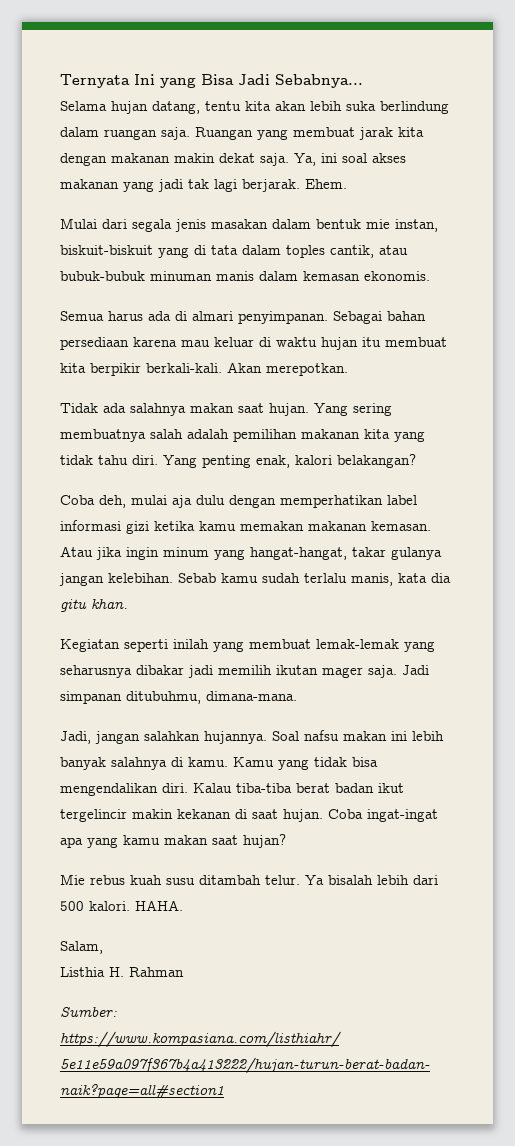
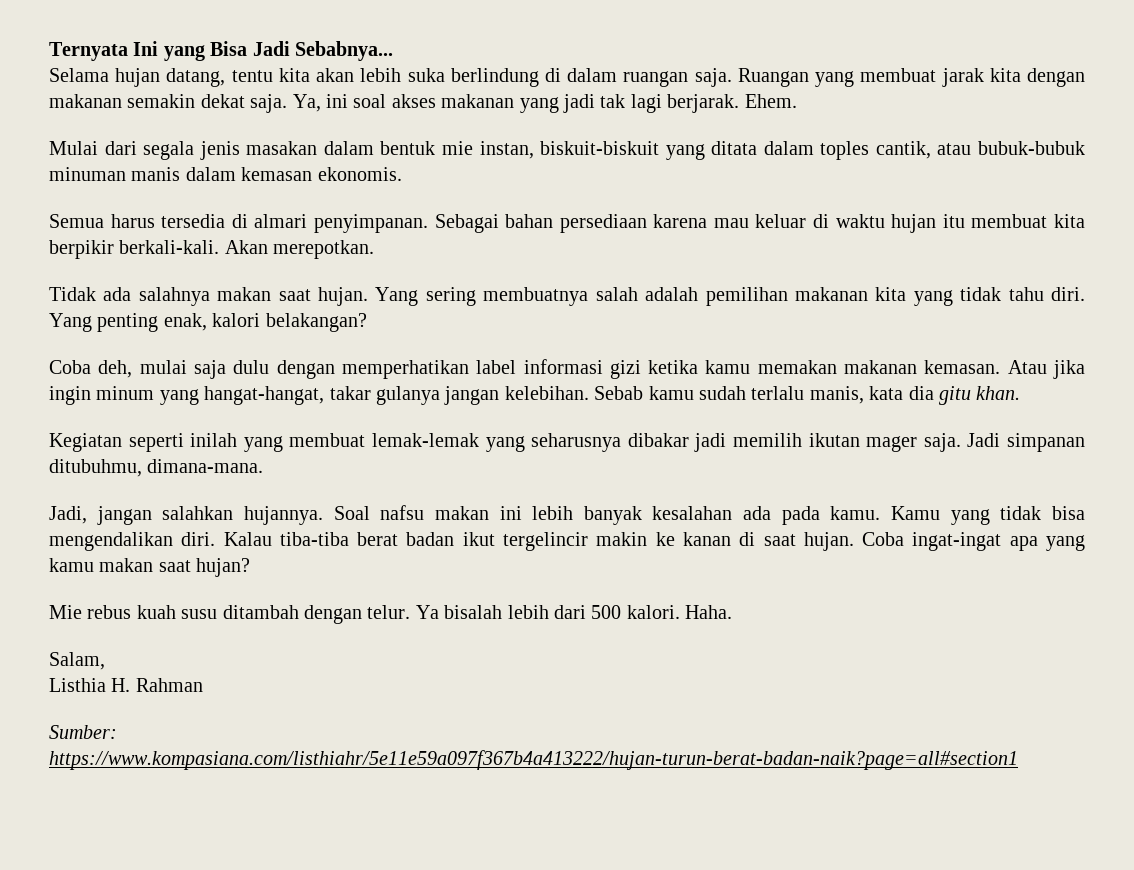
(449, 107) none -> [545,68,561,82] di
[174,153,215,163] makin -> [127,94,196,108] semakin
[194,245,238,255] di tata -> [711,141,758,155] ditata
[148,311,171,321] ada -> [161,214,226,228] tersedia
[172,495,192,508] aja -> [193,360,226,379] saja
[111,757,183,770] salahnya di -> [652,506,820,525] kesalahan ada pada
[177,809,231,819] kekanan -> [655,532,731,546] ke kanan
(261, 880) none -> [304,605,362,624] dengan
[135,900,183,911] HAHA. -> [685,605,733,619] Haha.

